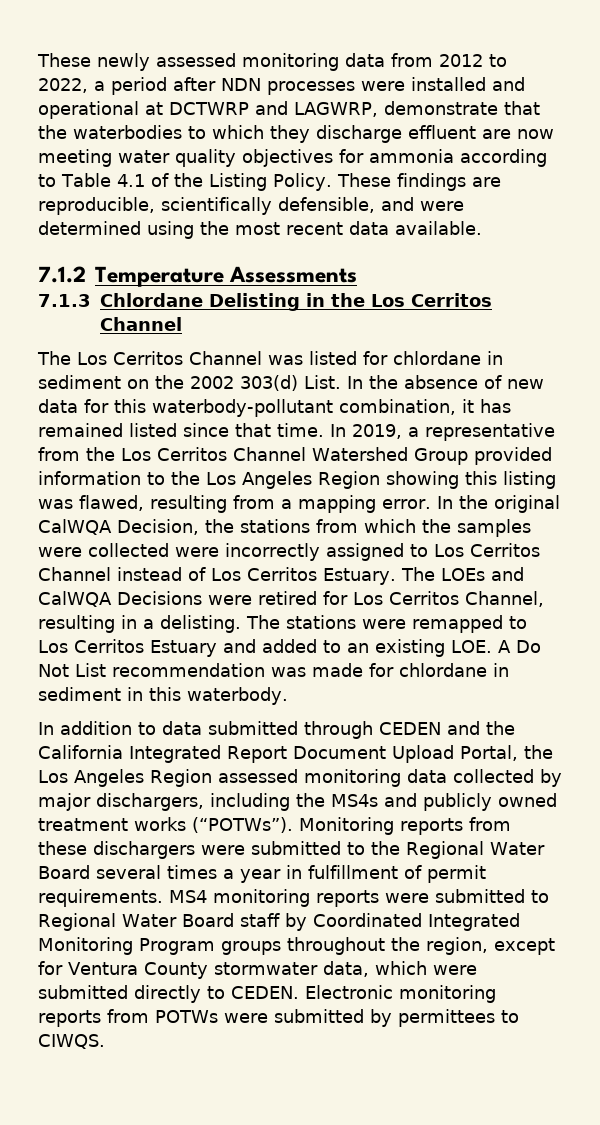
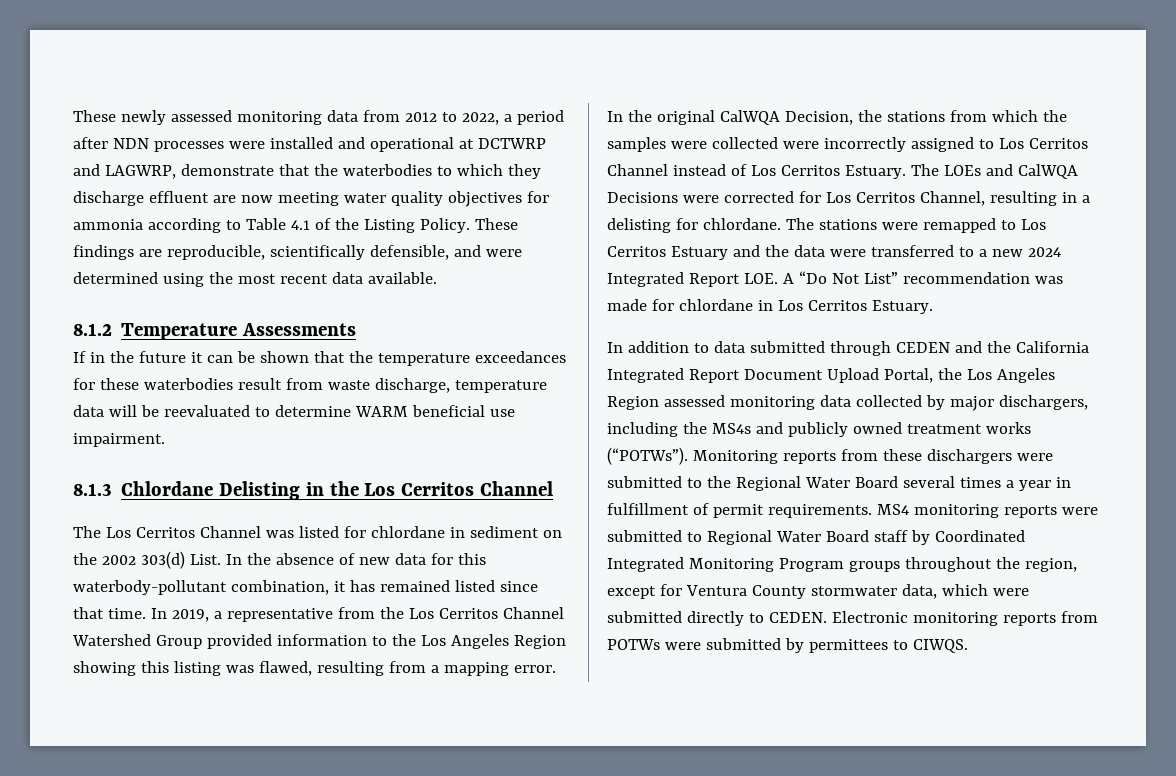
[38,266,86,283] 7.1.2 -> [73,323,112,336] 8.1.2
[38,294,91,307] 7.1.3 -> [73,351,566,366] [73,378,547,393] [73,405,515,417] [73,433,165,447] [73,483,112,496] If in the future it can be shown that the temperature exceedances for these waterbodies result from waste discharge, temperature data will be reevaluated to determine WARM beneficial use impairment. // 8.1.3
[258,591,317,605] retired -> [723,191,794,203] corrected
[160,615,241,633] delisting. -> [607,218,781,233] delisting for chlordane.
[262,639,541,657] [38,663,106,677] added to an existing LOE. A Do Not List -> [764,245,1061,257] [607,271,898,287] the data were transferred to a new 2024 Integrated Report LOE. A “Do Not List”
[38,687,288,705] sediment in this waterbody. -> [777,300,933,314] Los Cerritos Estuary.

